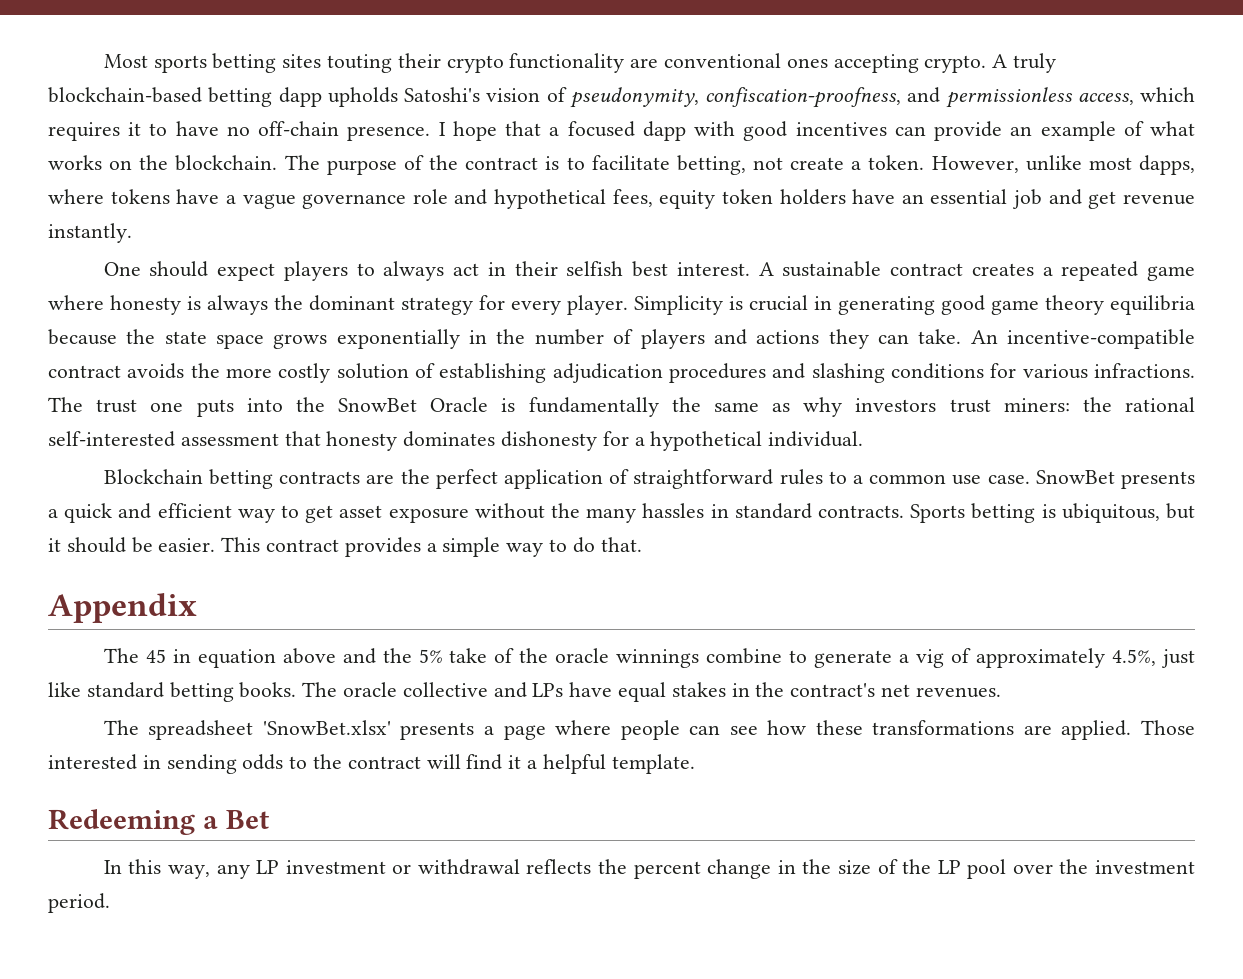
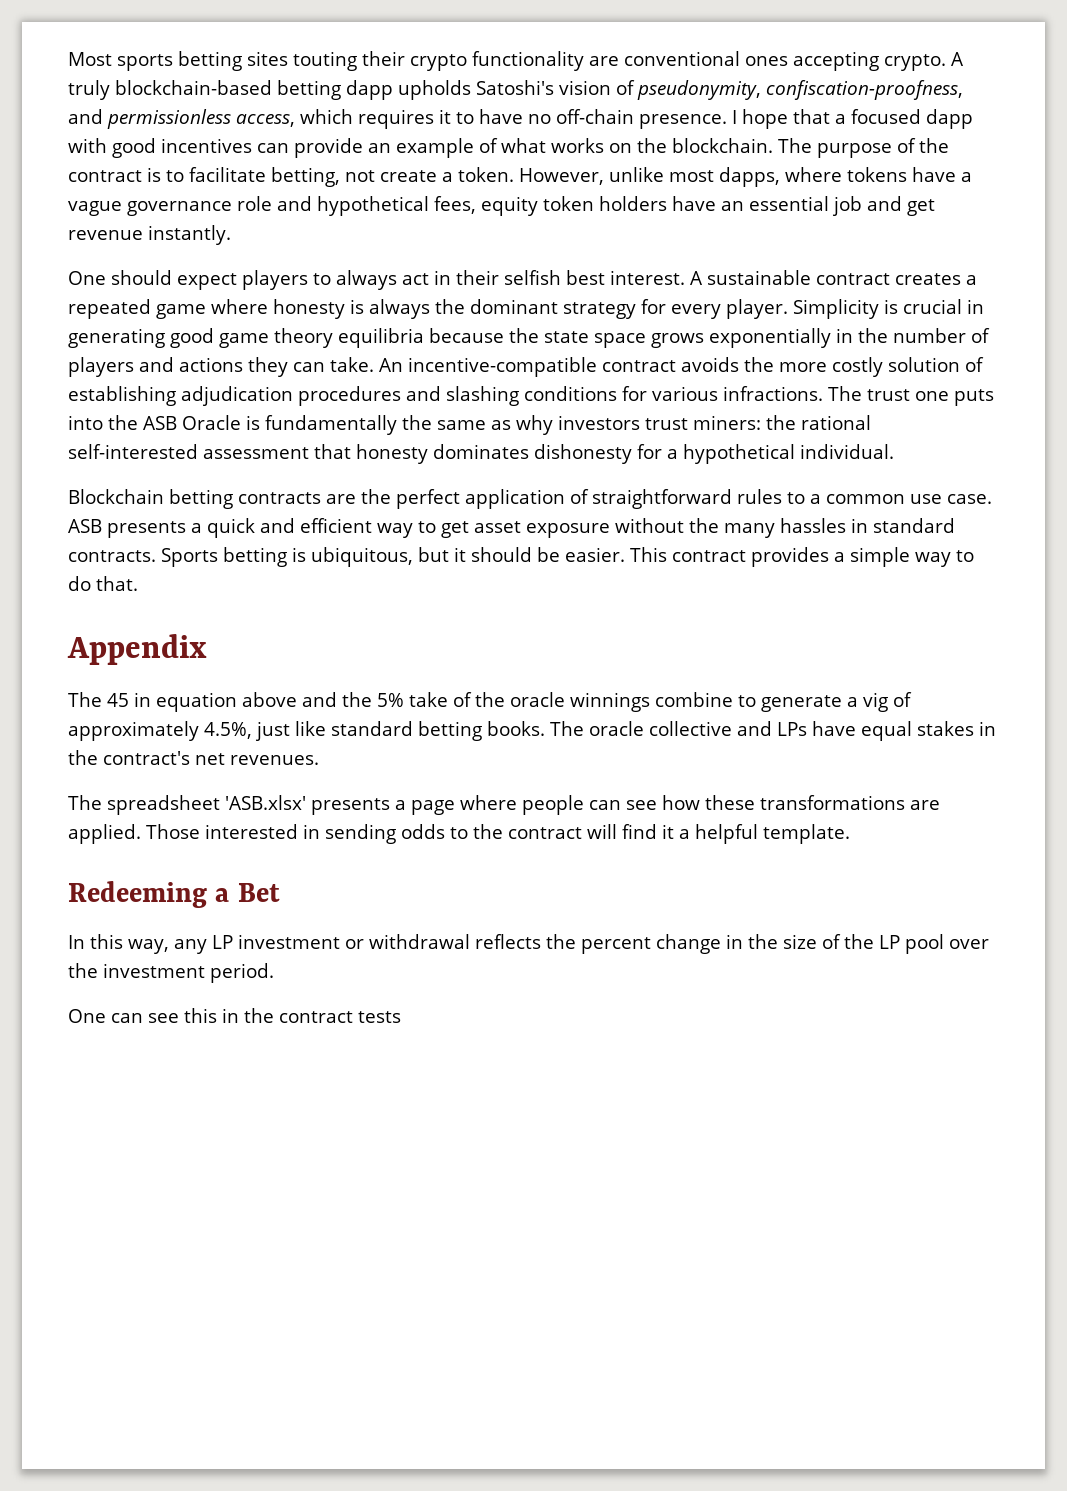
[338,398,417,412] SnowBet -> [143,416,177,430] ASB
[1035,470,1115,484] SnowBet -> [68,519,102,533] ASB
[262,720,391,735] 'SnowBet.xlsx' -> [225,795,306,810] 'ASB.xlsx'
(110, 903) none -> [68,1008,401,1023] // One can see this in the contract tests

